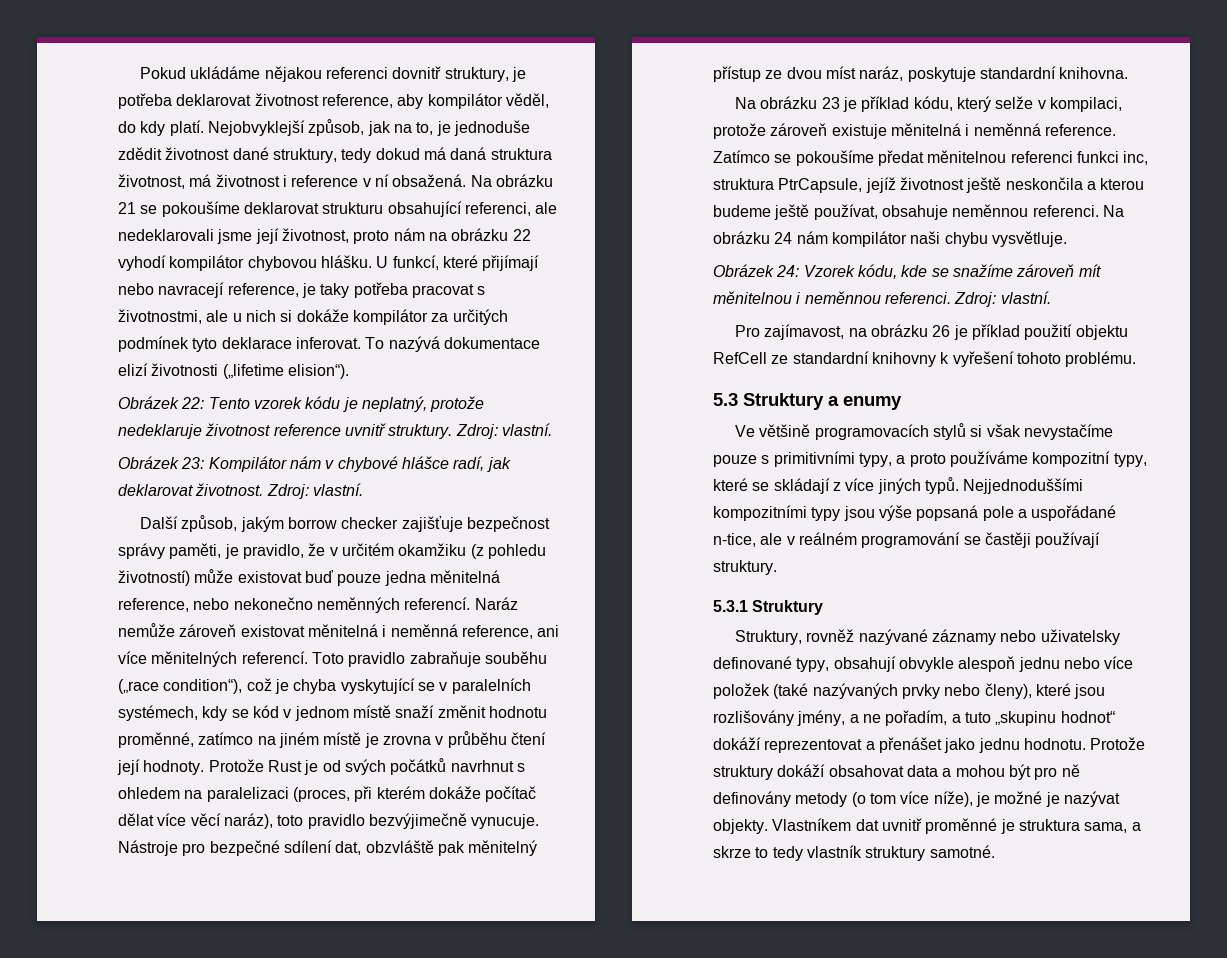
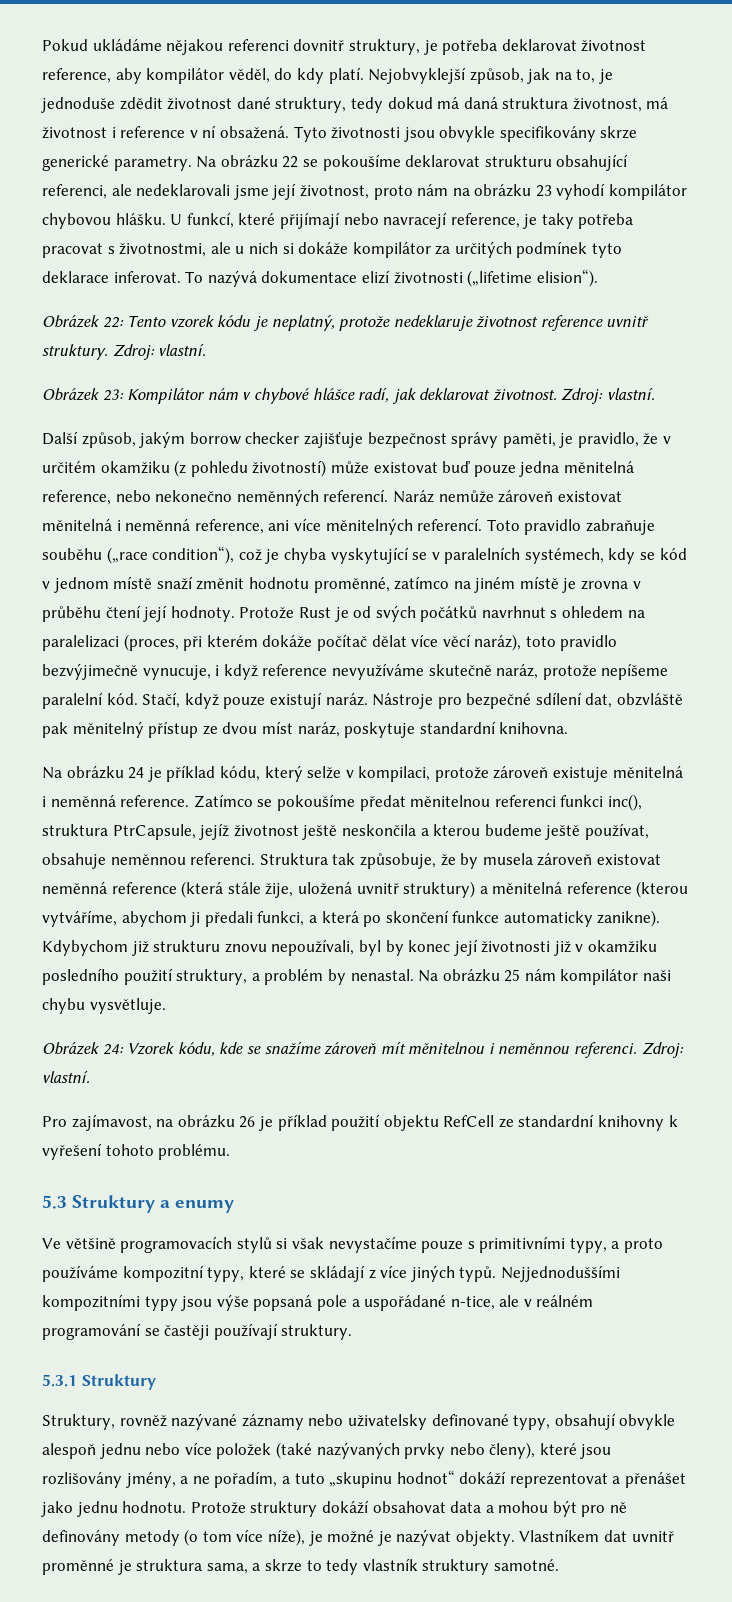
[470,174,553,187] [118,202,136,214] Na obrázku 21 -> [293,126,638,142] [42,155,299,171] Tyto životnosti jsou obvykle specifikovány skrze generické parametry. Na obrázku 22
[512,229,531,241] 22 -> [535,185,552,197] 23
[471,814,540,829] vynucuje. -> [142,663,669,680] [42,692,368,709] vynucuje, i když reference nevyužíváme skutečně naráz, protože nepíšeme paralelní kód. Stačí, když pouze existují naráz.
[821,97,840,109] 23 -> [128,767,145,779] 24
[1123,151,1149,165] inc, -> [607,794,642,811] inc(),
[1102,205,1124,217] [713,231,793,244] Na obrázku 24 -> [259,853,661,869] [42,881,689,898] [42,910,661,927] [42,939,658,956] [42,968,521,985] Struktura tak způsobuje, že by musela zároveň existovat neměnná reference (která stále žije, uložená uvnitř struktury) a měnitelná reference (kterou vytváříme, abychom ji předali funkci, a která po skončení funkce automaticky zanikne). Kdybychom již strukturu znovu nepoužívali, byl by konec její životnosti již v okamžiku posledního použití struktury, a problém by nenastal. Na obrázku 25

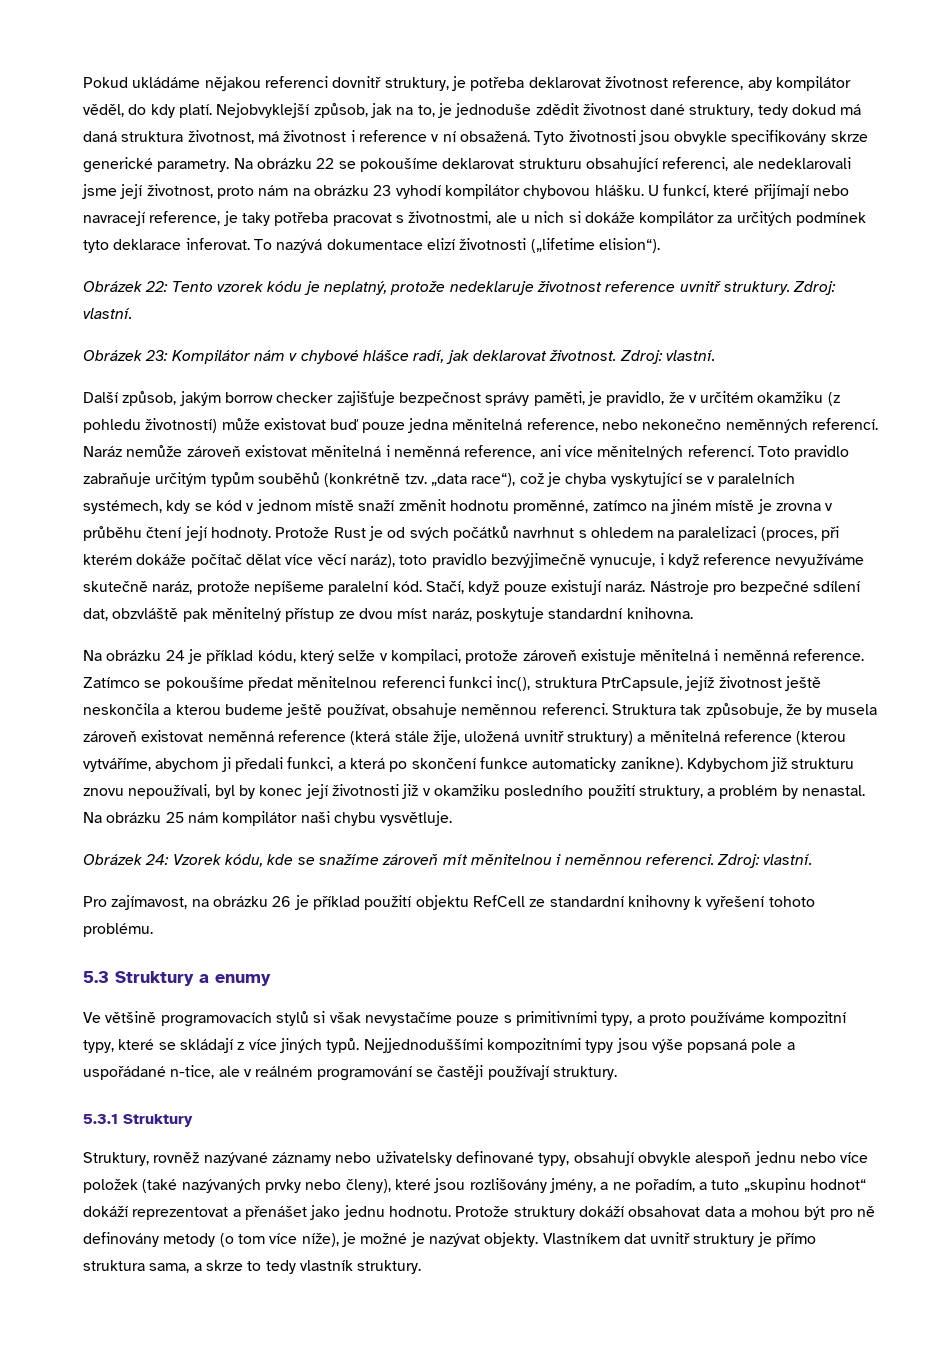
[42,546,235,564] souběhu („race condition“), -> [155,472,516,487] určitým typům souběhů (konkrétně tzv. „data race“),
[42,1559,132,1575] proměnné je -> [693,1232,817,1247] struktury je přímo
[422,1559,559,1575] struktury samotné. -> [357,1260,422,1274] struktury.

